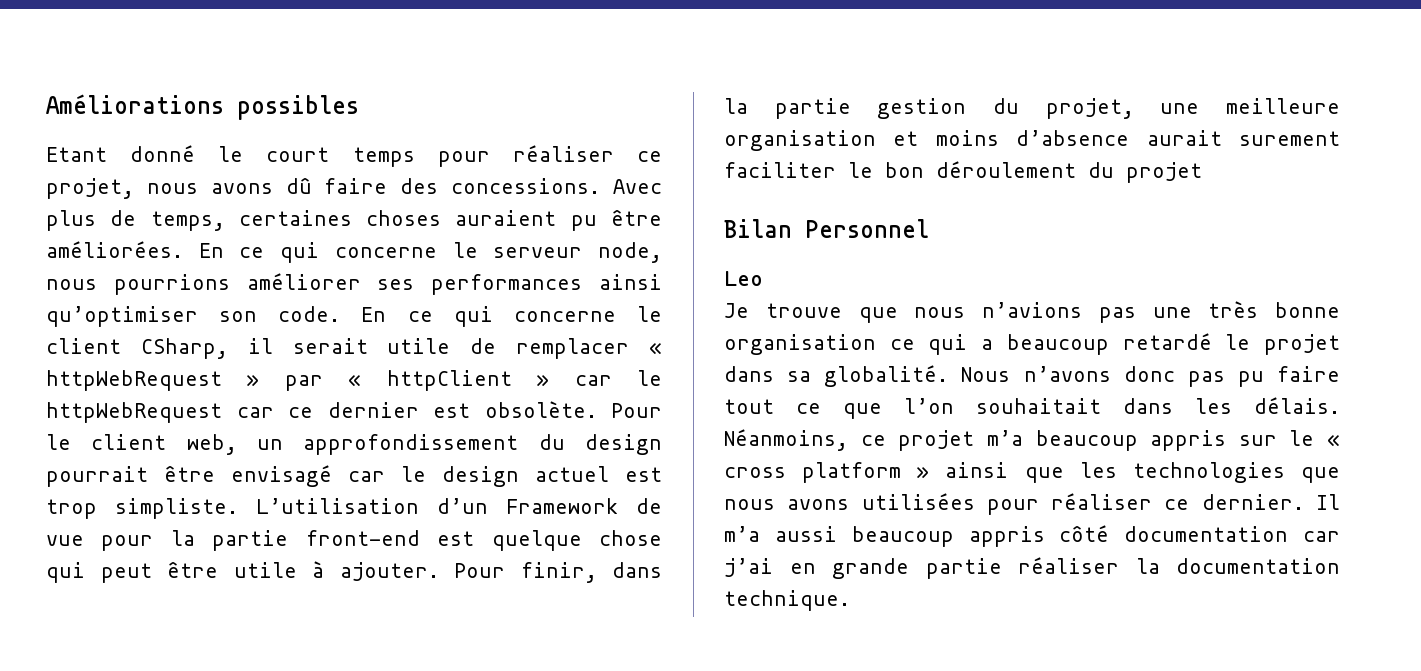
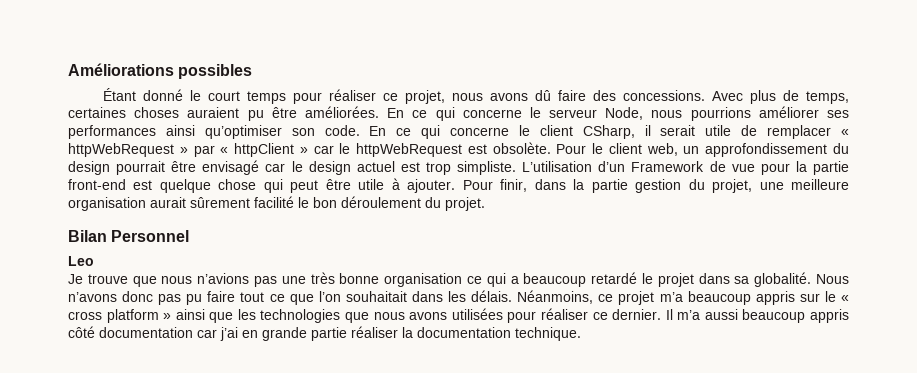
[46,147,107,162] Etant -> [102,88,136,101] Étant
[598,242,662,263] node, -> [605,107,644,120] Node,
[236,402,419,418] car ce dernier -> (463, 150) none
[893,130,1340,146] [724,162,836,178] et moins d’absence aurait surement faciliter -> [150,196,294,208] aurait sûrement facilité
[1126,162,1202,183] projet -> [445,197,485,211] projet.

